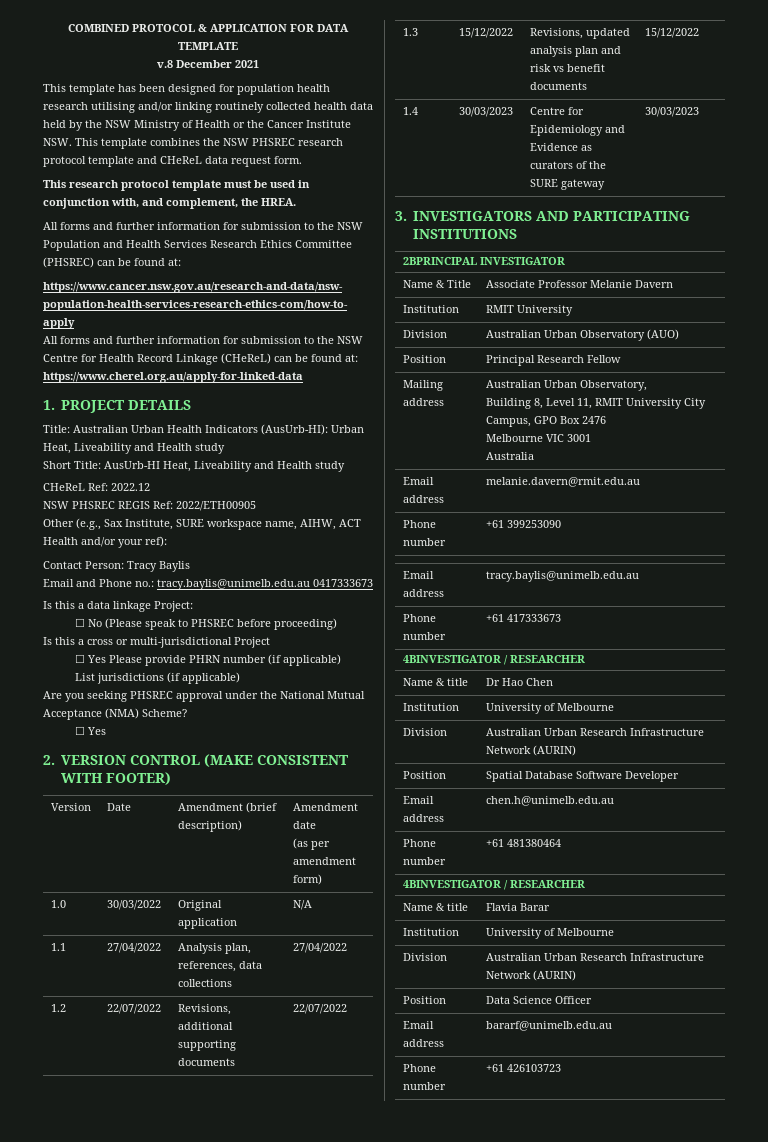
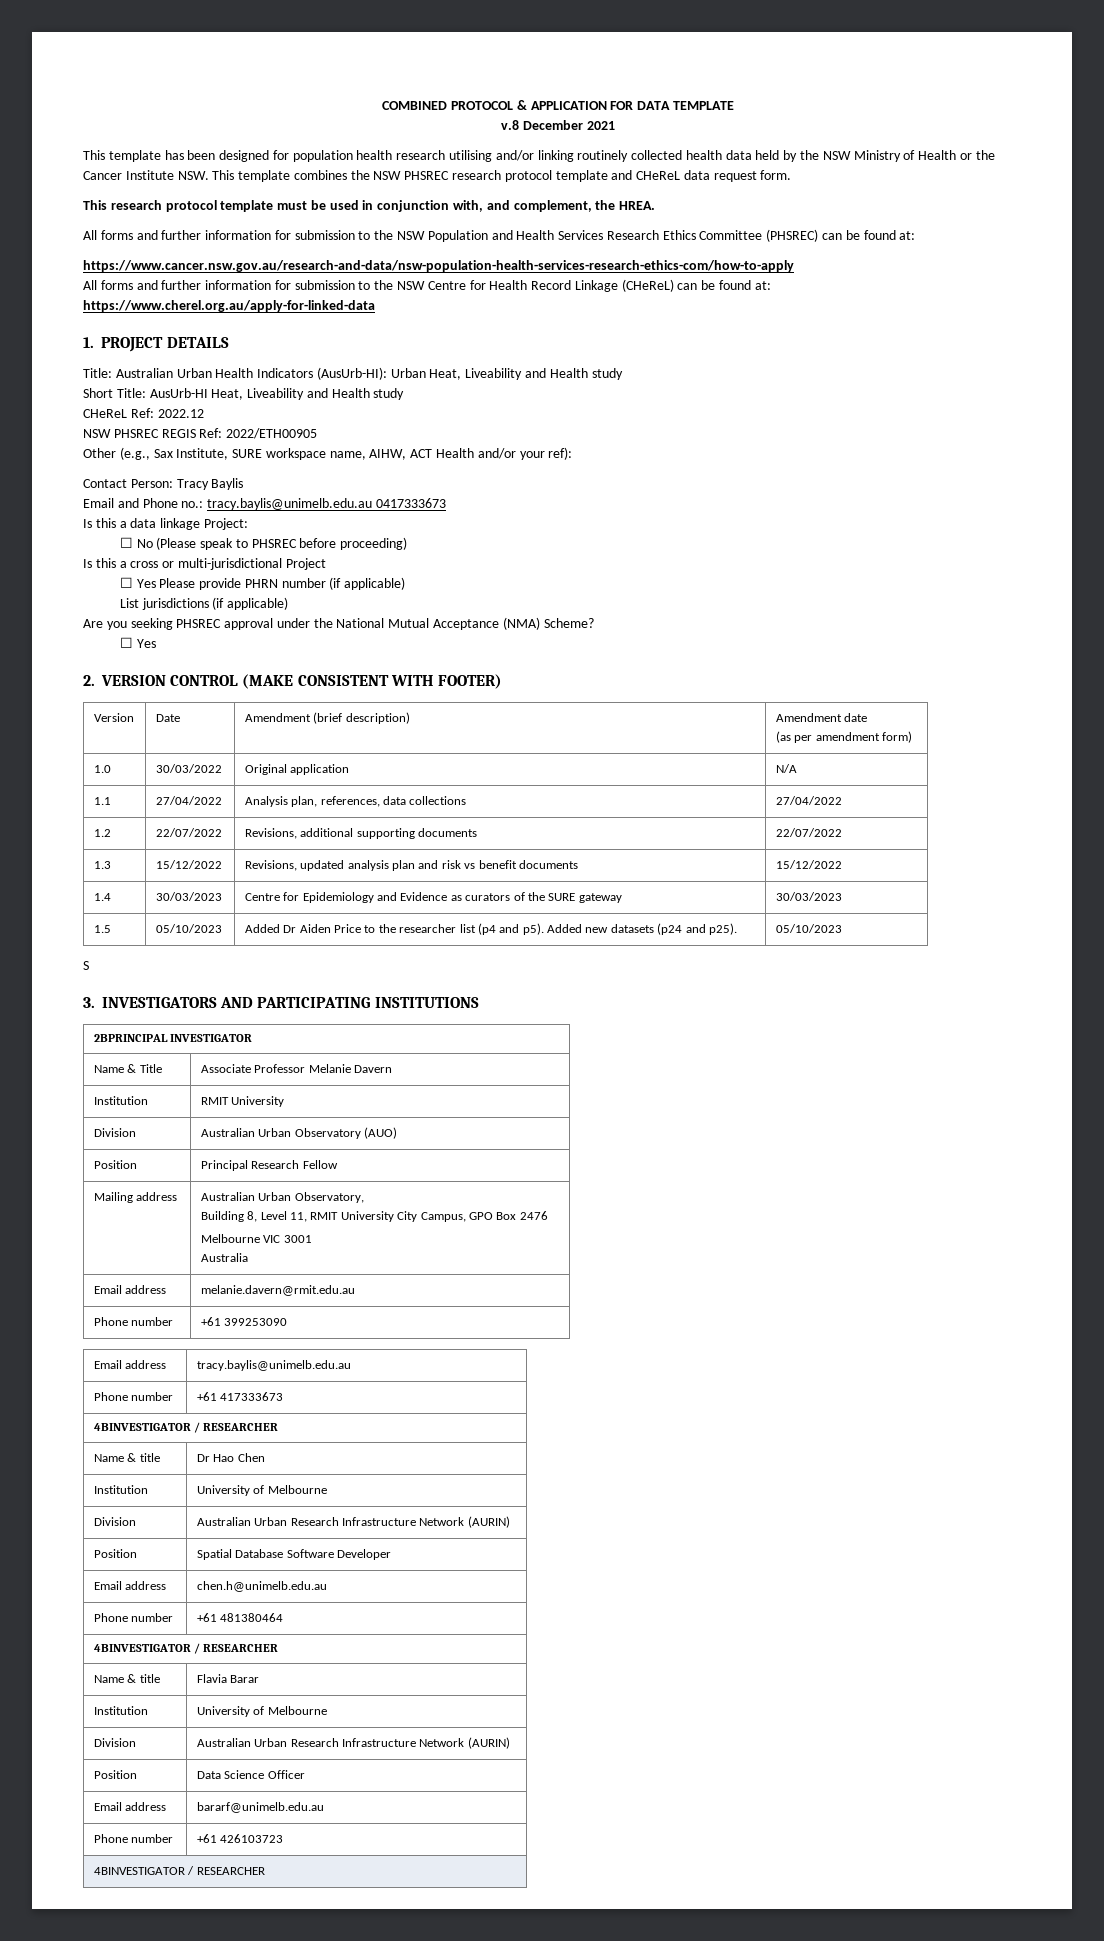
(699, 112) none -> [93,925,111,933] [155,924,222,933] [244,923,737,935] [775,924,842,933] [83,961,89,970] // 1.5 | 05/10/2023 | Added Dr Aiden Price to the researcher list (p4 and p5). Added new datasets (p24 and p25). | 05/10/2023 // S
(561, 1068) none -> [93,1866,265,1875] // 4BINVESTIGATOR / RESEARCHER

